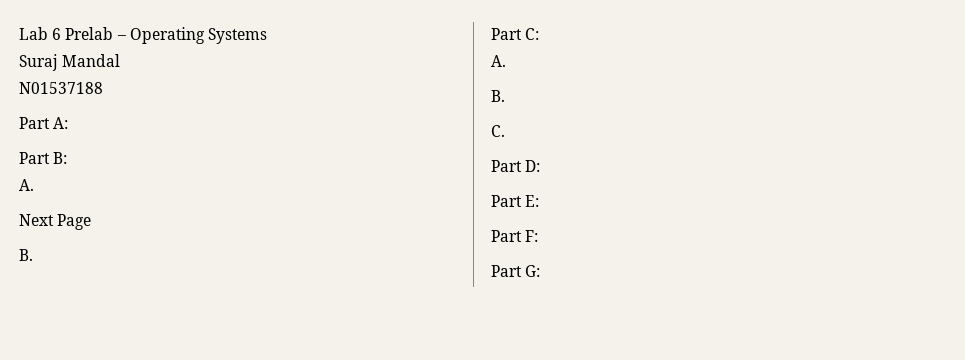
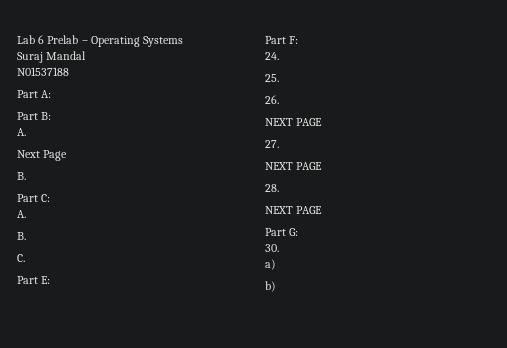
[491,160,541,172] // Part D: -> (25, 258) none
(539, 236) none -> [265,52,279,60] [265,74,279,82] [265,95,279,104] [265,118,323,126] [265,140,279,148] [265,162,323,170] [265,184,279,192] [265,206,323,214] // 24. // 25. // 26. // NEXT PAGE // 27. // NEXT PAGE // 28. // NEXT PAGE
(541, 271) none -> [265,244,279,252] [265,259,276,270] [265,281,276,292] // 30. // a) // b)

